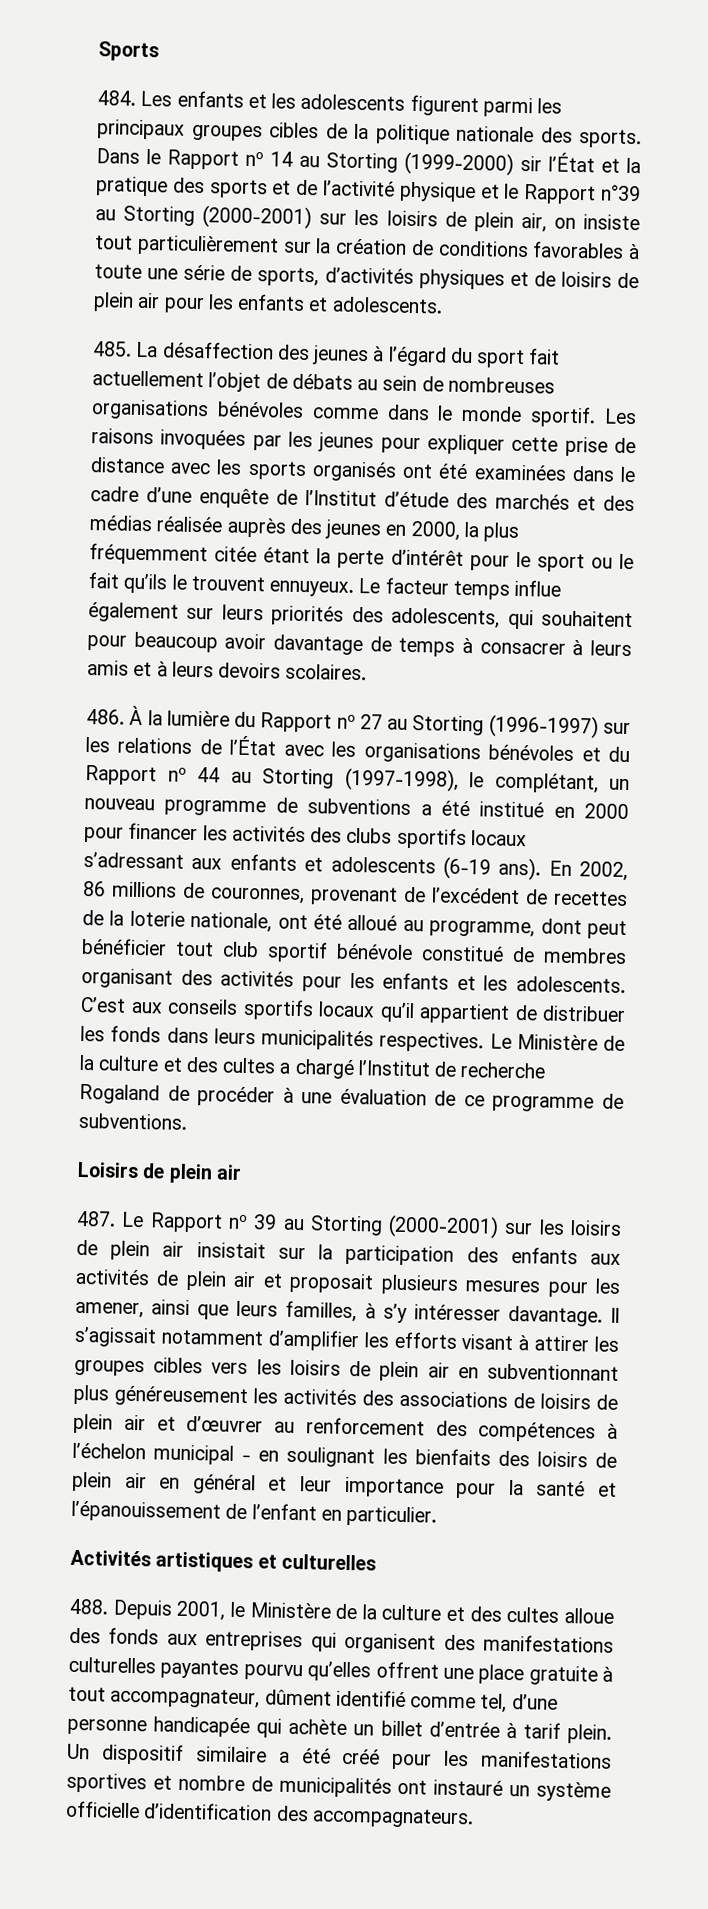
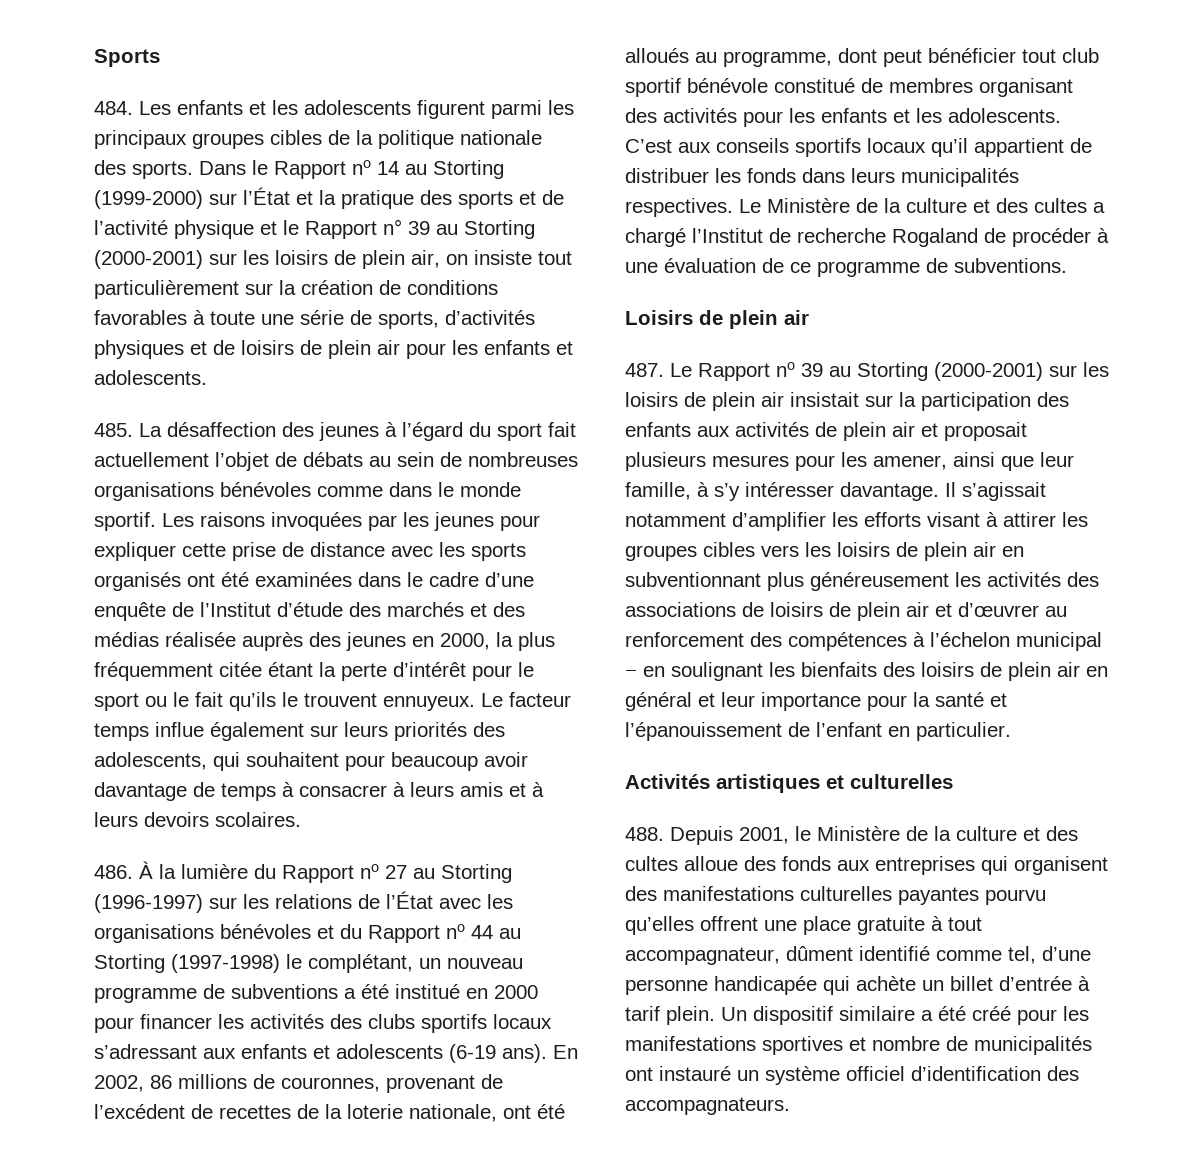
[520,155,542,172] sir -> [209,193,237,205] sur
[600,184,641,202] n°39 -> [383,219,430,235] n° 39
[344,767,459,792] (1997-1998), -> [171,954,280,973] (1997-1998)
[347,914,398,931] alloué -> [625,48,689,63] alloués
[236,1300,358,1323] leurs familles, -> [1040,452,1074,467] [625,482,691,500] leur famille,
[65,1800,140,1819] officielle -> [846,1066,905,1081] officiel

